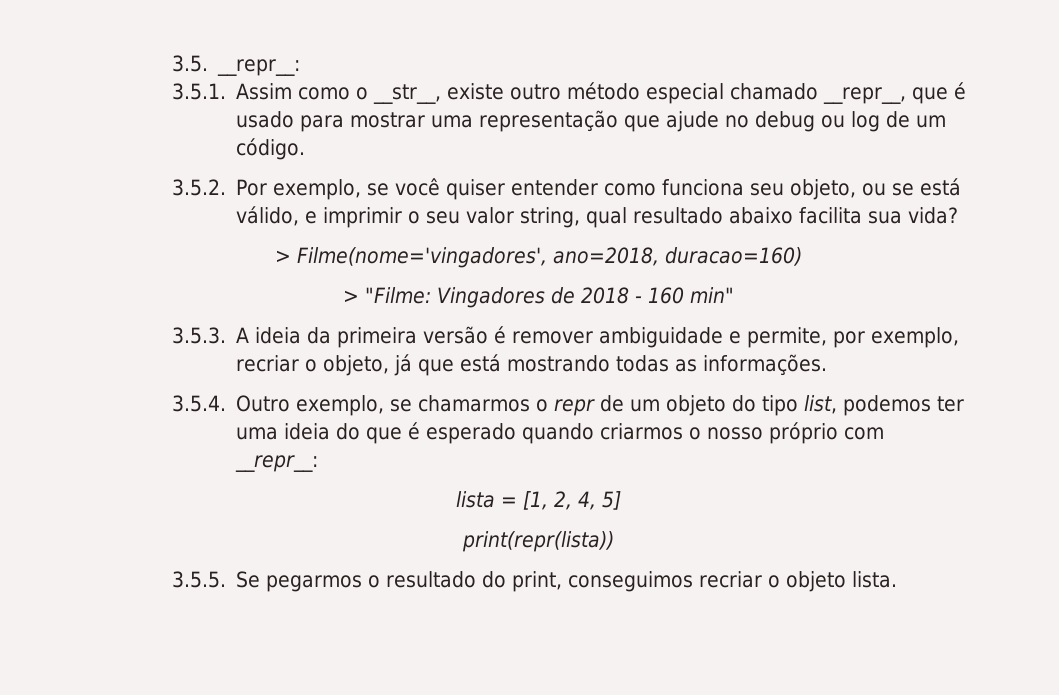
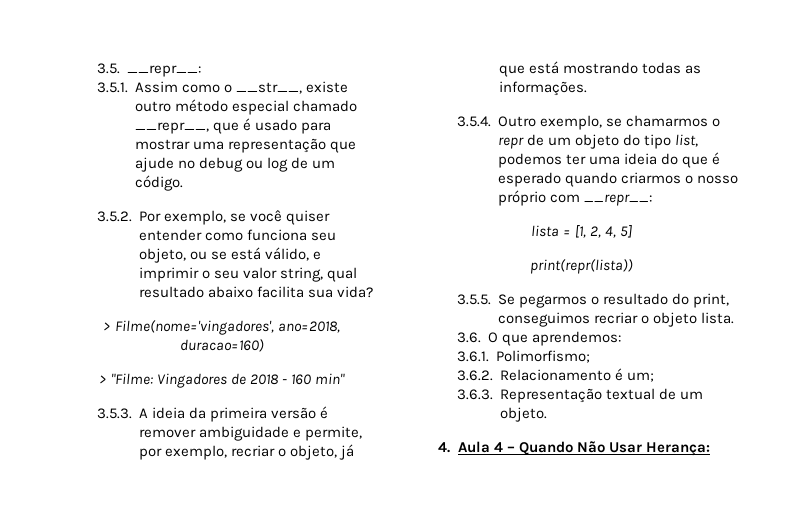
(897, 579) none -> [456,331,622,346] [456,350,591,363] [456,368,655,382] [456,388,704,403] [500,407,548,422] [438,441,711,456] // 3.6. O que aprendemos: // 3.6.1. Polimorfismo; // 3.6.2. Relacionamento é um; // 3.6.3. Representação textual de um objeto. // 4. Aula 4 – Quando Não Usar Herança:

